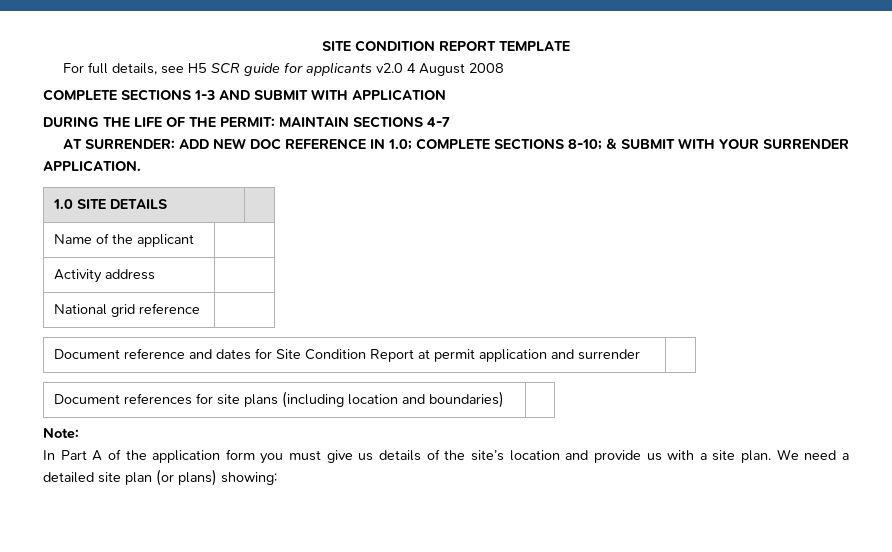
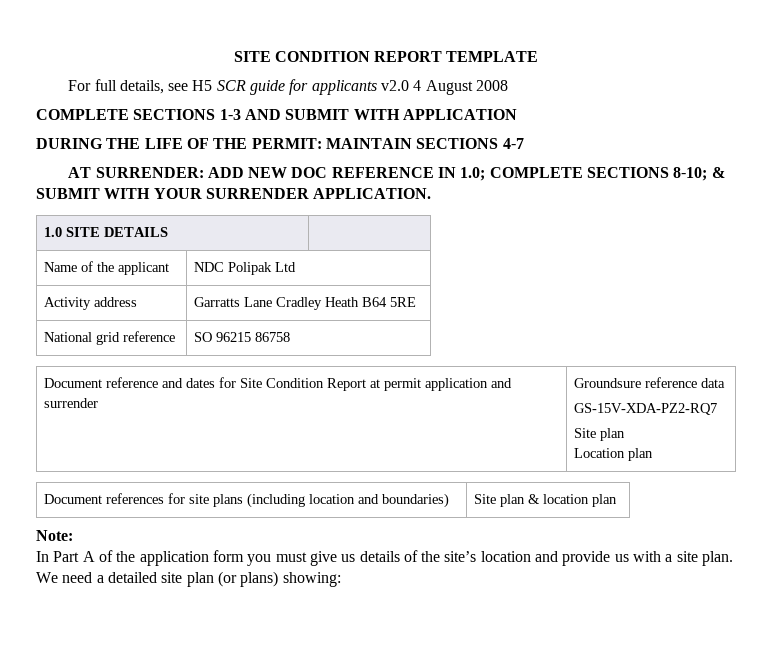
(195, 240) none -> [193,262,296,275] NDC Polipak Ltd
(156, 274) none -> [193,297,416,310] Garratts Lane Cradley Heath B64 5RE
(201, 308) none -> [193,332,290,342] SO 96215 86758
(641, 354) none -> [573,377,725,388] [573,403,717,415] [573,428,625,441] [573,448,653,461] Groundsure reference data // GS-15V-XDA-PZ2-RQ7 // Site plan // Location plan
(505, 399) none -> [473,494,617,507] Site plan & location plan

